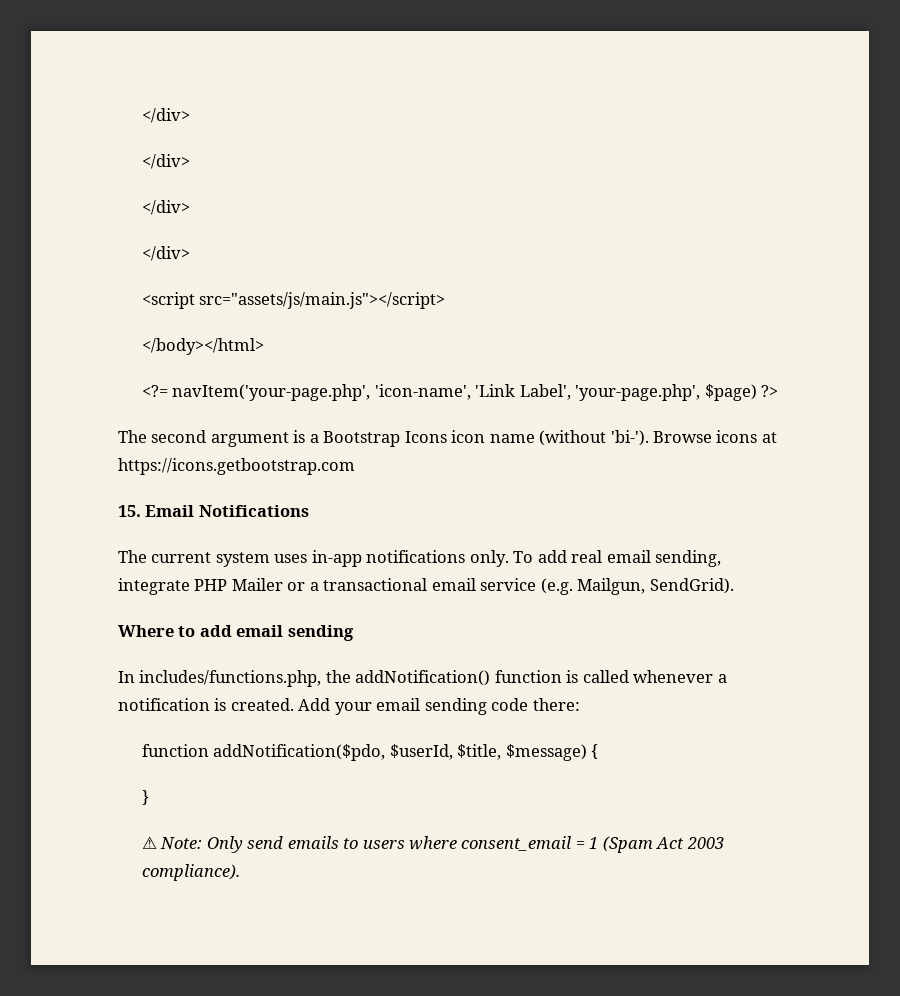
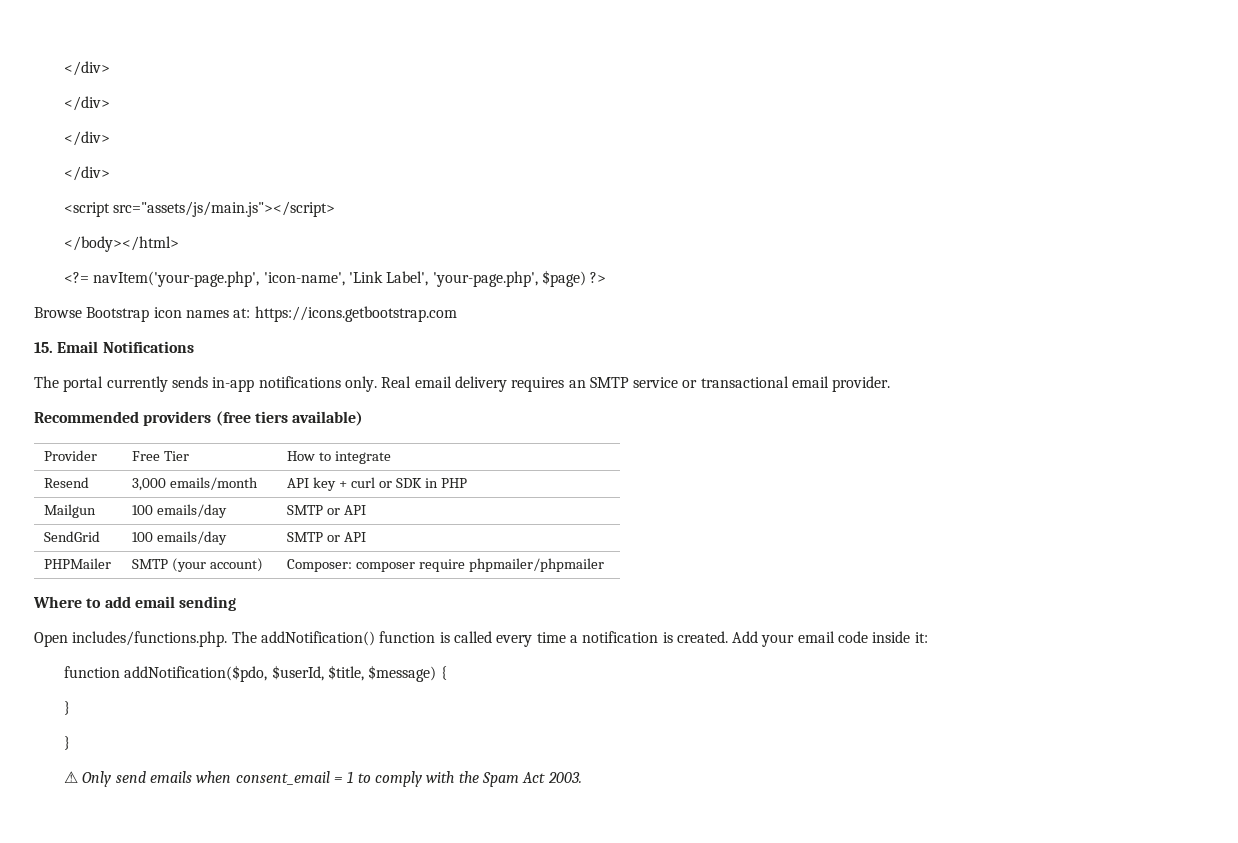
[118,430,777,447] The second argument is a Bootstrap Icons icon name (without 'bi-'). Browse icons at -> [34,307,251,322] Browse Bootstrap icon names at:
[151,550,722,567] [118,578,734,595] current system uses in-app notifications only. To add real email sending, integrate PHP Mailer or a transactional email service (e.g. Mailgun, SendGrid). -> [63,376,891,392] [34,411,364,426] [44,450,98,461] [132,451,190,461] [287,451,392,464] [44,477,90,488] [132,477,259,491] [287,477,467,491] [44,504,97,518] [132,504,228,518] [287,505,367,515] [44,531,101,542] [132,531,228,545] [287,532,367,542] [44,558,112,569] [132,558,264,572] [287,558,605,572] portal currently sends in-app notifications only. Real email delivery requires an SMTP service or transactional email provider. // Recommended providers (free tiers available) // Provider | Free Tier | How to integrate // Resend | 3,000 emails/month | API key + curl or SDK in PHP // Mailgun | 100 emails/day | SMTP or API // SendGrid | 100 emails/day | SMTP or API // PHPMailer | SMTP (your account) | Composer: composer require phpmailer/phpmailer
[118,670,351,687] In includes/functions.php, the -> [34,631,257,647] Open includes/functions.php. The
[633,670,714,683] whenever -> [496,632,566,647] every time
[424,698,580,715] sending code there: -> [838,631,928,643] code inside it:
(149, 797) none -> [64,736,71,750] // }
[160,837,203,849] Note: -> (79, 777) none
[343,836,724,853] [141,864,240,881] to users where consent_email = 1 (Spam Act 2003 compliance). -> [196,771,582,787] when consent_email = 1 to comply with the Spam Act 2003.

